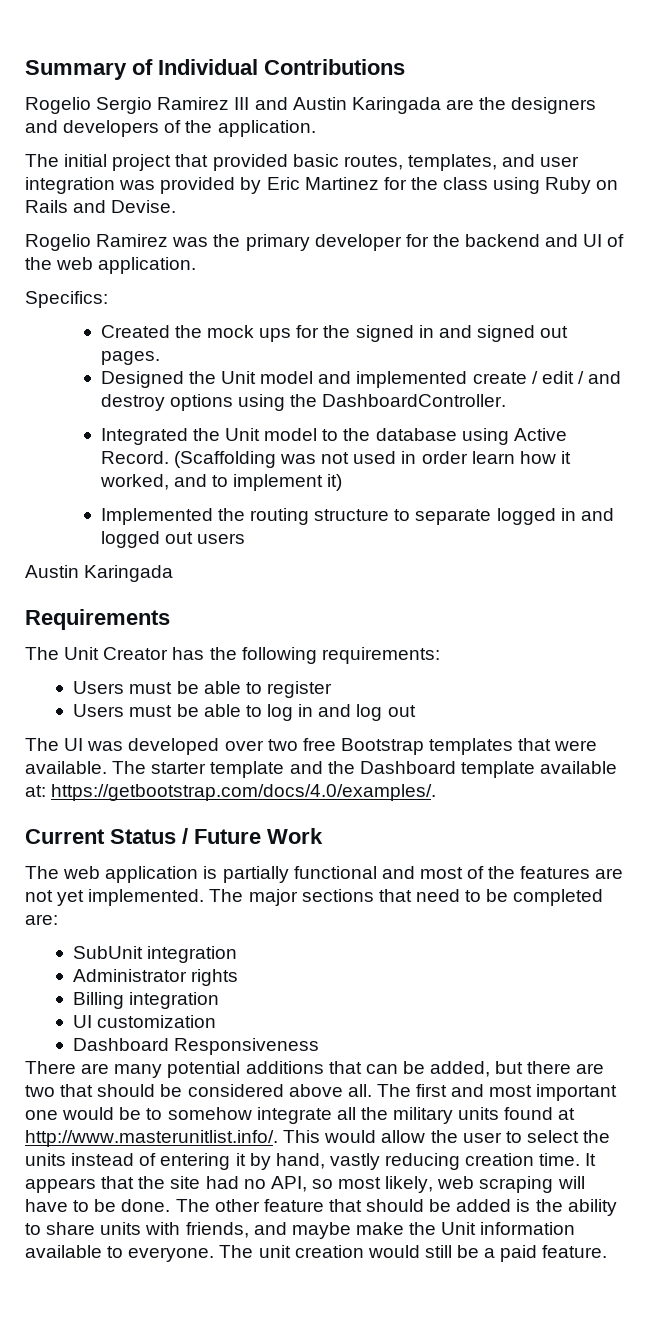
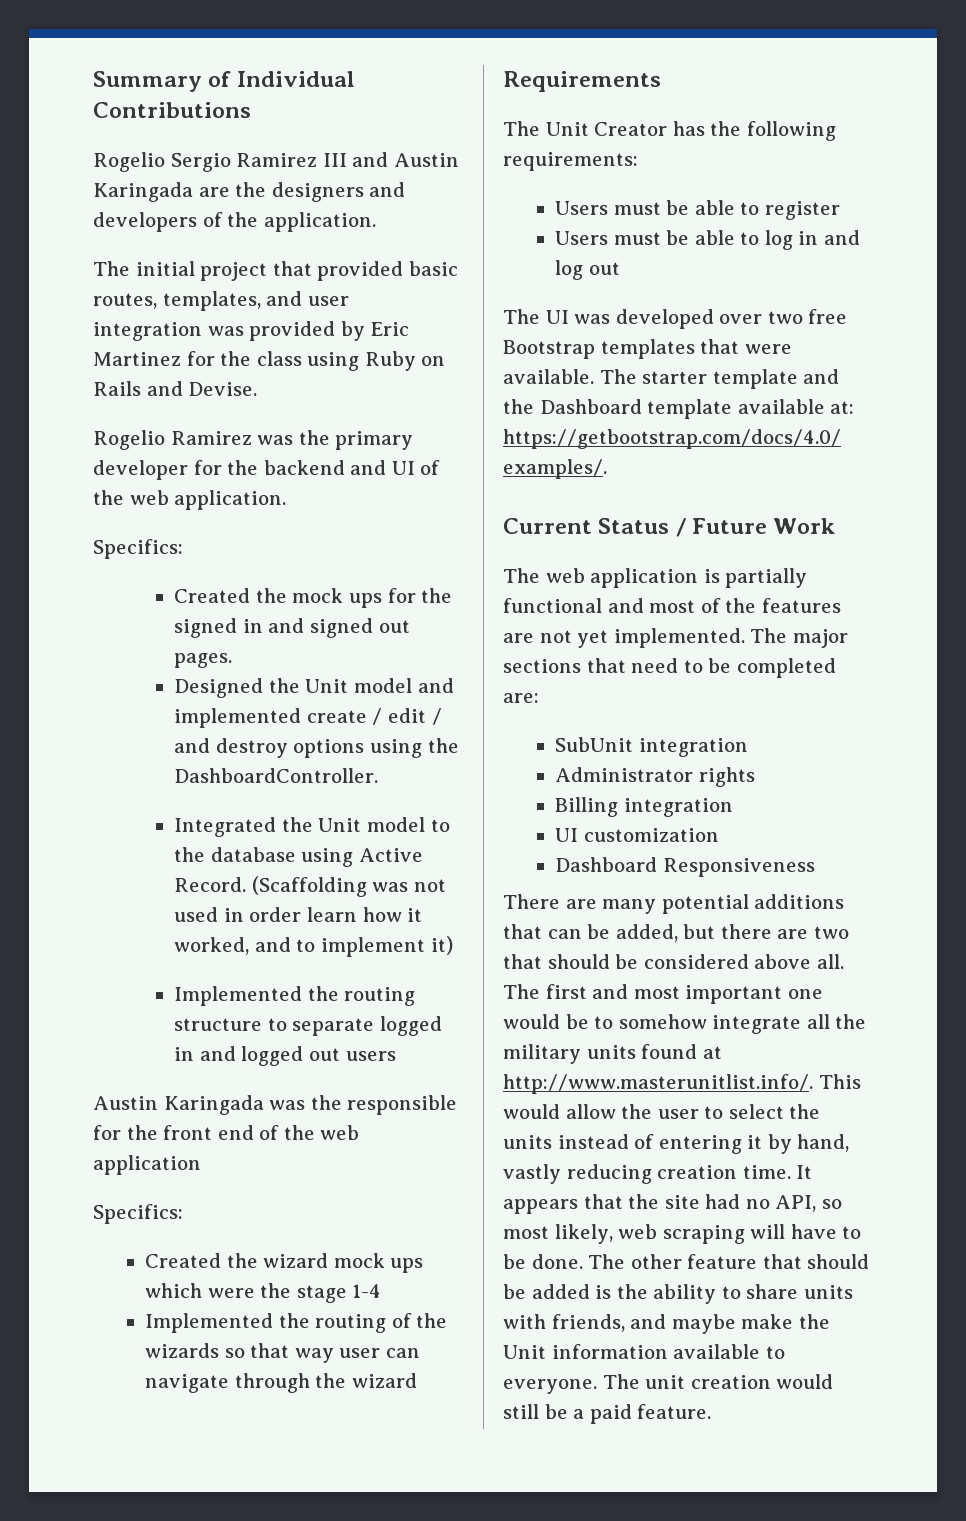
(174, 573) none -> [269,1095,458,1115] [93,1125,360,1140] [93,1155,201,1175] [93,1204,183,1224] [144,1253,424,1273] [144,1283,382,1303] [144,1313,448,1333] [144,1343,420,1363] [144,1373,417,1393] was the responsible for the front end of the web application // Specifics: // Created the wizard mock ups which were the stage 1-4 // Implemented the routing of the wizards so that way user can navigate through the wizard

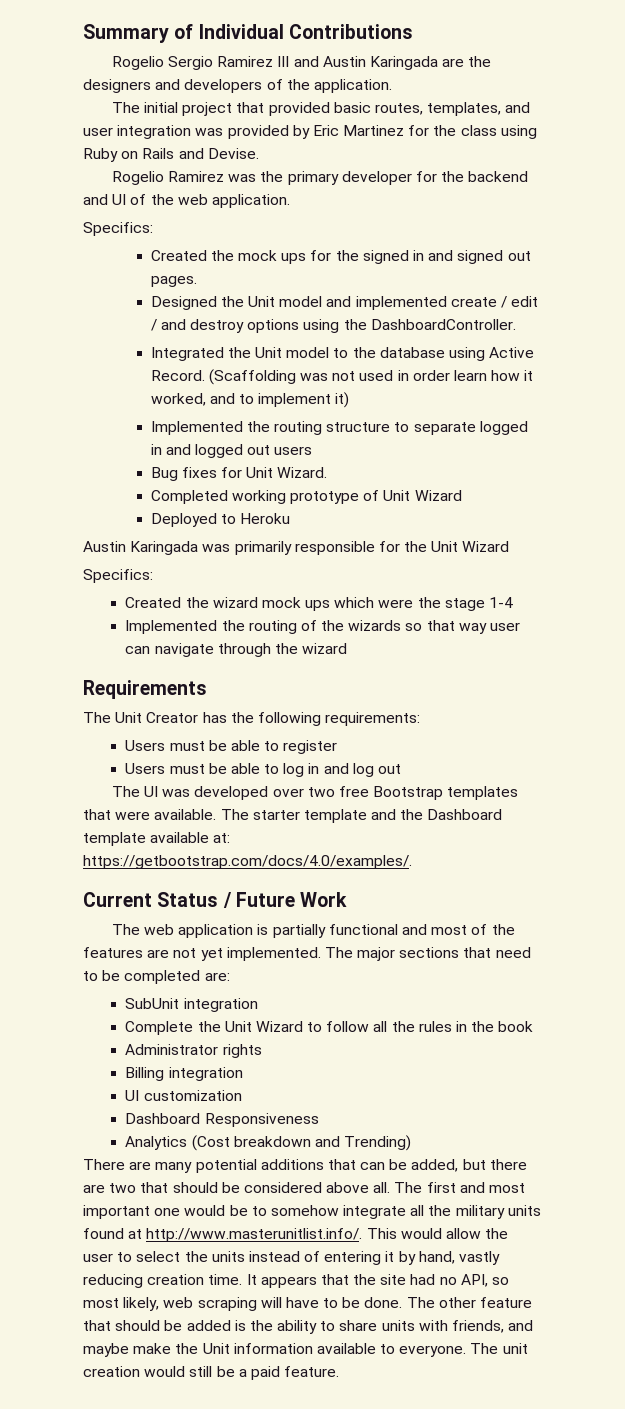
(396, 1056) none -> [150,467,328,481] [150,490,462,504] [150,513,291,527] // Bug fixes for Unit Wizard. // Completed working prototype of Unit Wizard // Deployed to Heroku
[310,1095,342,1110] the -> [234,541,292,555] primarily
[163,1125,360,1140] [93,1155,201,1175] front end of the web application -> [431,541,510,552] Unit Wizard
(748, 747) none -> [125,1021,534,1035] // Complete the Unit Wizard to follow all the rules in the book
(815, 867) none -> [125,1135,412,1151] // Analytics (Cost breakdown and Trending)

